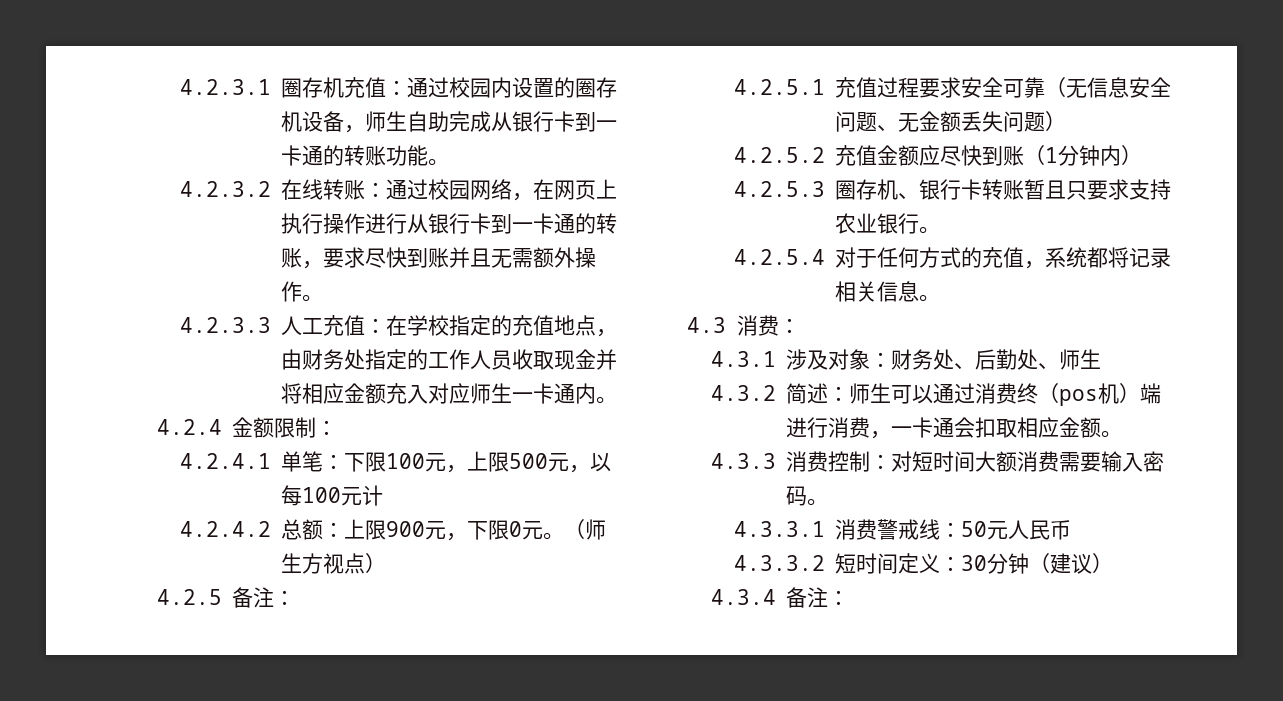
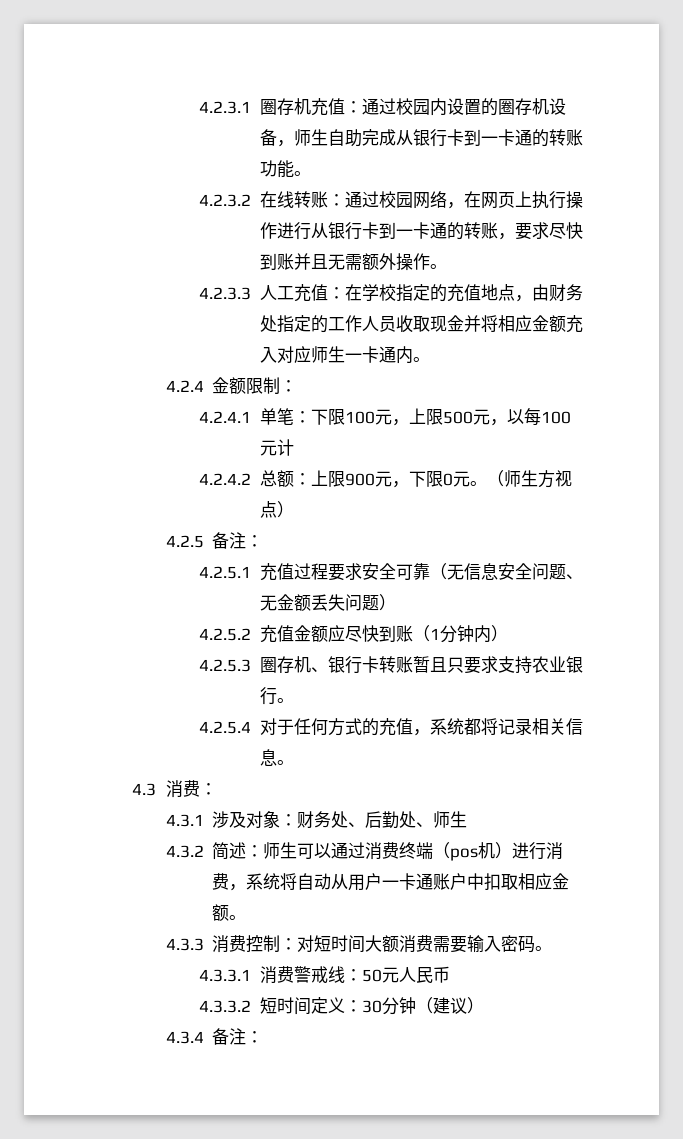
(1039, 393) none -> [416,842,434,859] 端
[1140,383,1162,404] 端 -> (513, 850) none
[891,417,976,438] 一卡通会 -> [246,873,485,891] 系统将自动从用户一卡通账户中

